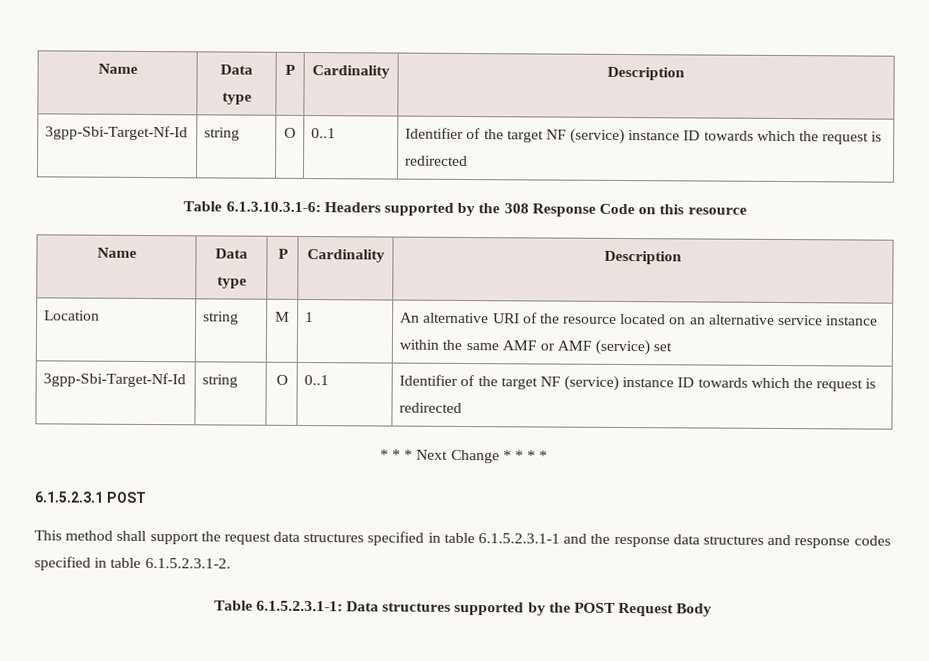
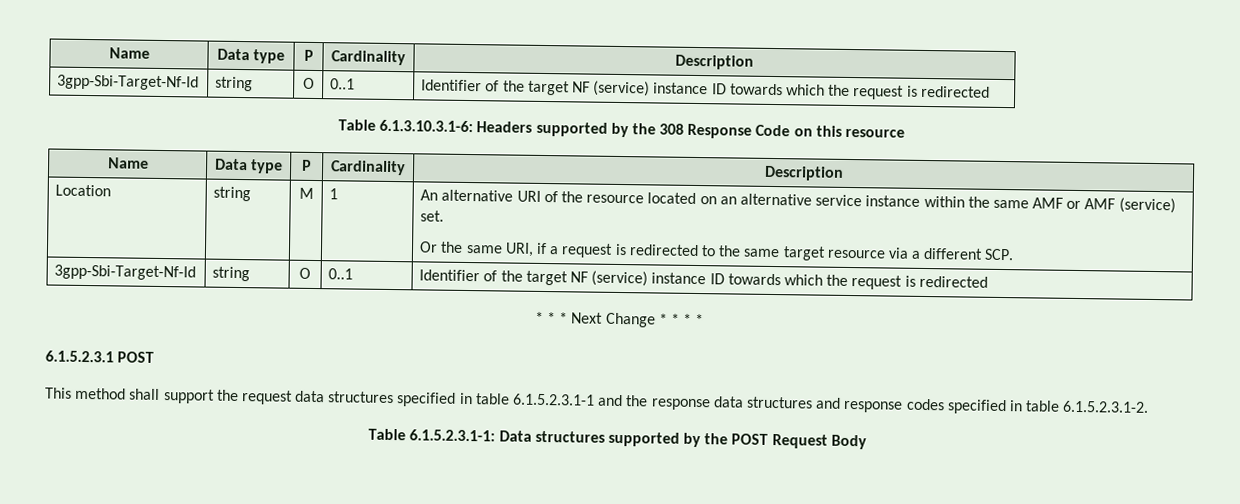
[653,342,673,352] set -> [420,210,445,222] [419,241,1015,261] set. // Or the same URI, if a request is redirected to the same target resource via a different SCP.

